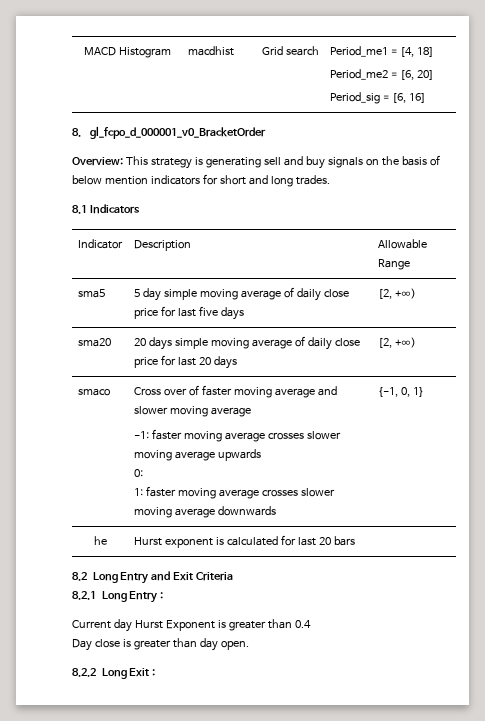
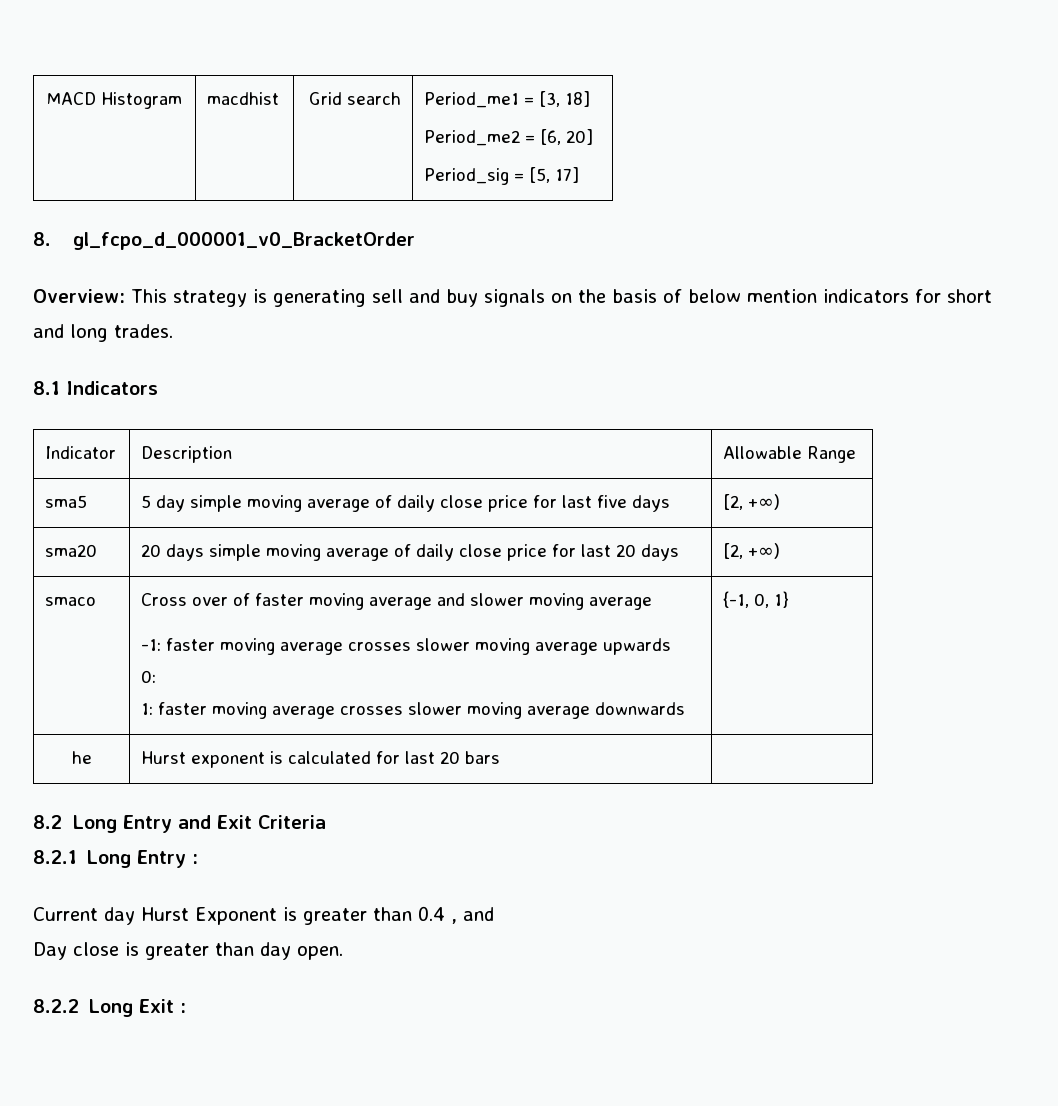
[399,47,414,57] [4, -> [539,91,561,107] [3,
[391,93,426,103] [6, 16] -> [529,167,580,183] [5, 17]
(311, 624) none -> [451,907,494,924] , and

